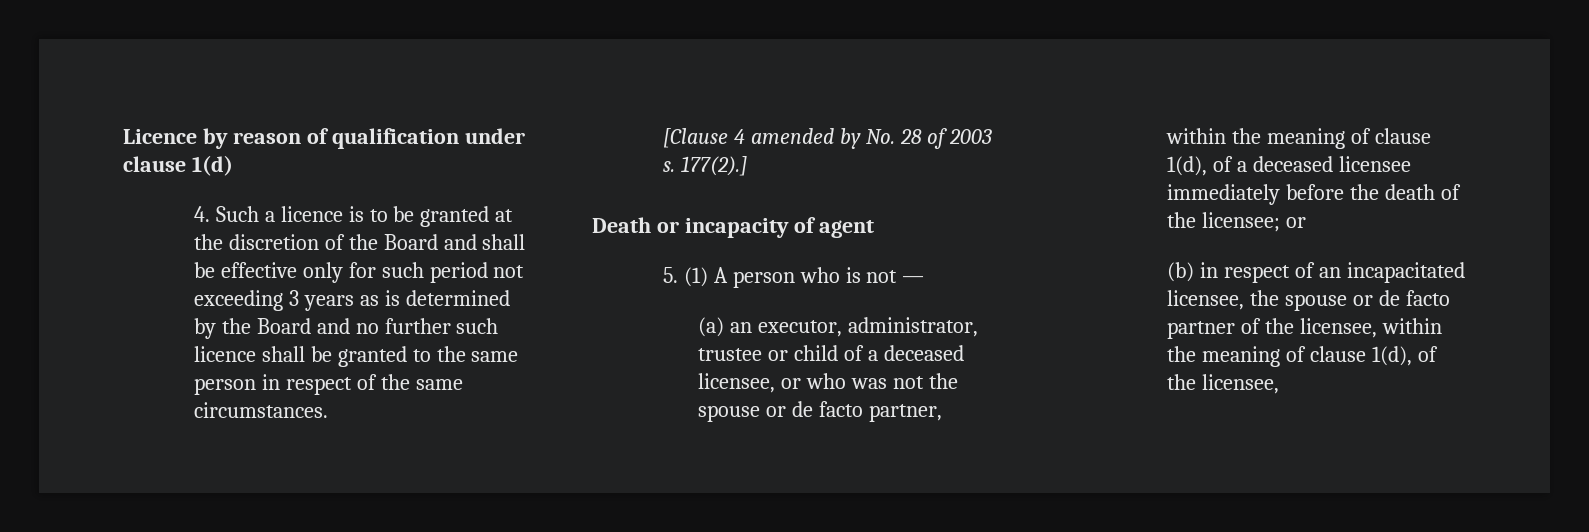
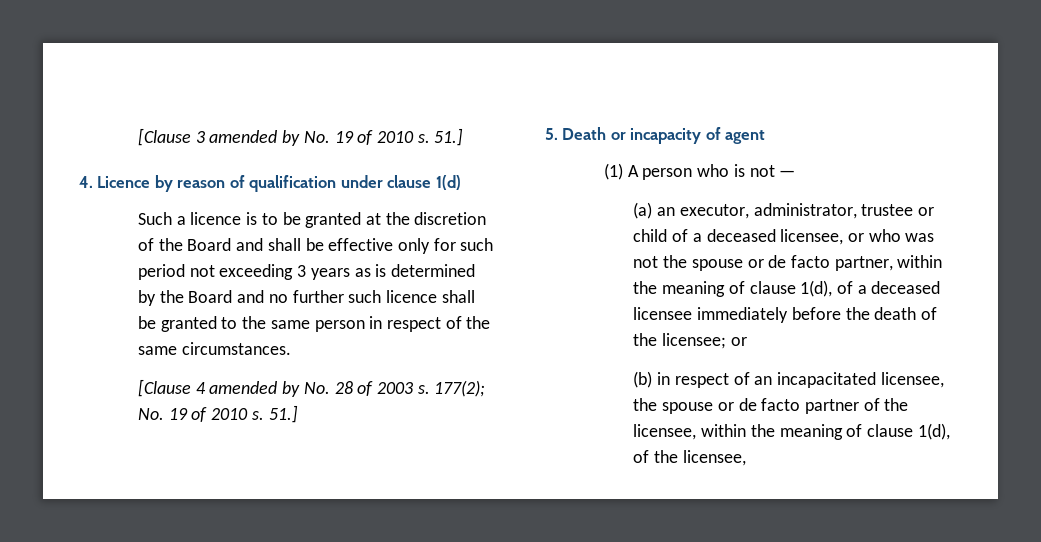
(123, 136) none -> [137,128,464,146] [79,176,93,188] [Clause 3 amended by No. 19 of 2010 s. 51.] // 4.
[193,206,210,222] 4. -> (461, 182) none
[680,156,747,176] 177(2).] // -> [434,380,486,397] [137,405,298,423] [545,128,558,140] 177(2); No. 19 of 2010 s. 51.] // 5.
[662,267,678,283] 5. -> (766, 137) none

